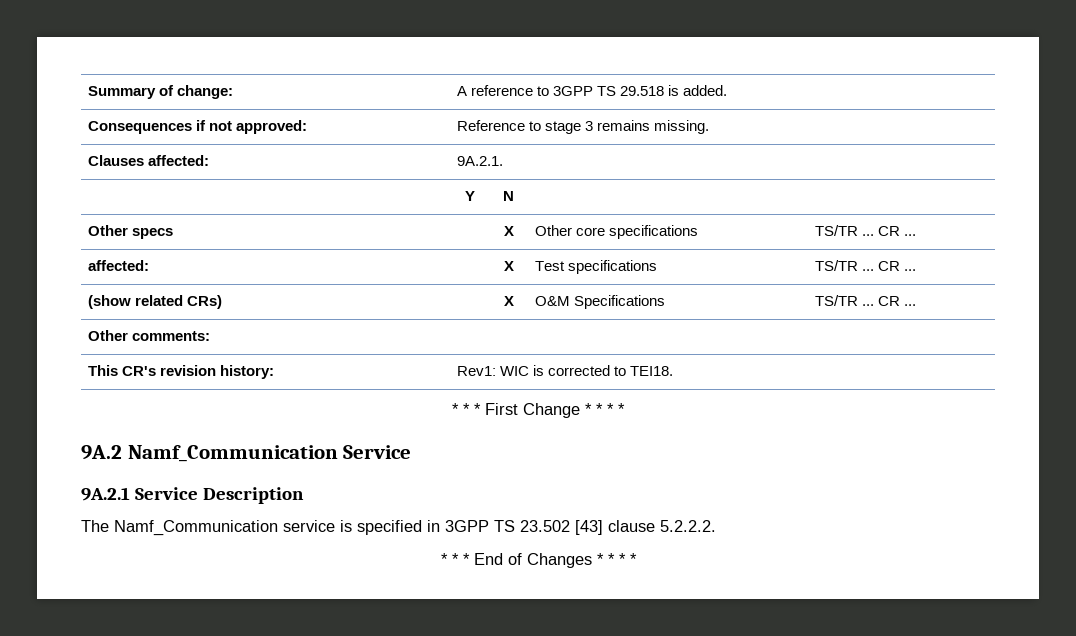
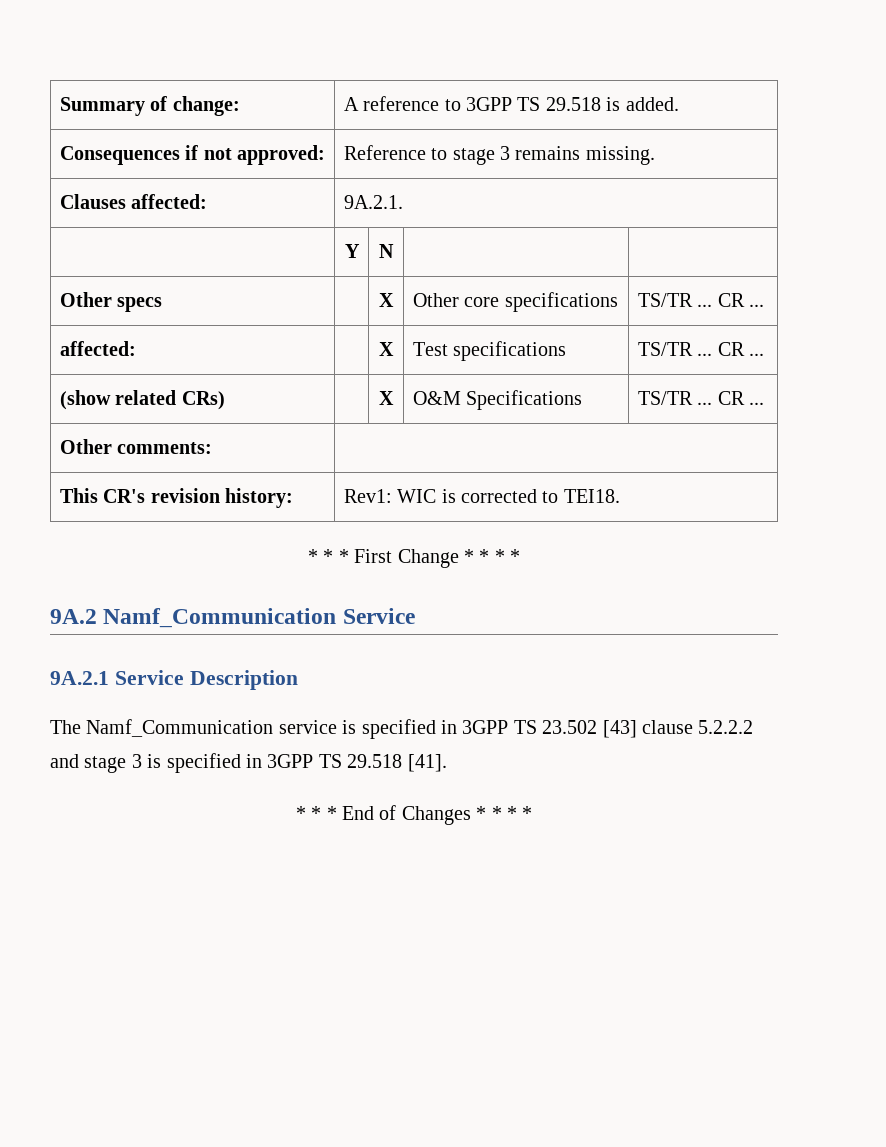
[660,520,716,532] 5.2.2.2. -> [698,720,754,734] [50,753,447,773] 5.2.2.2 and stage 3 is specified in 3GPP TS 29.518 [41].

